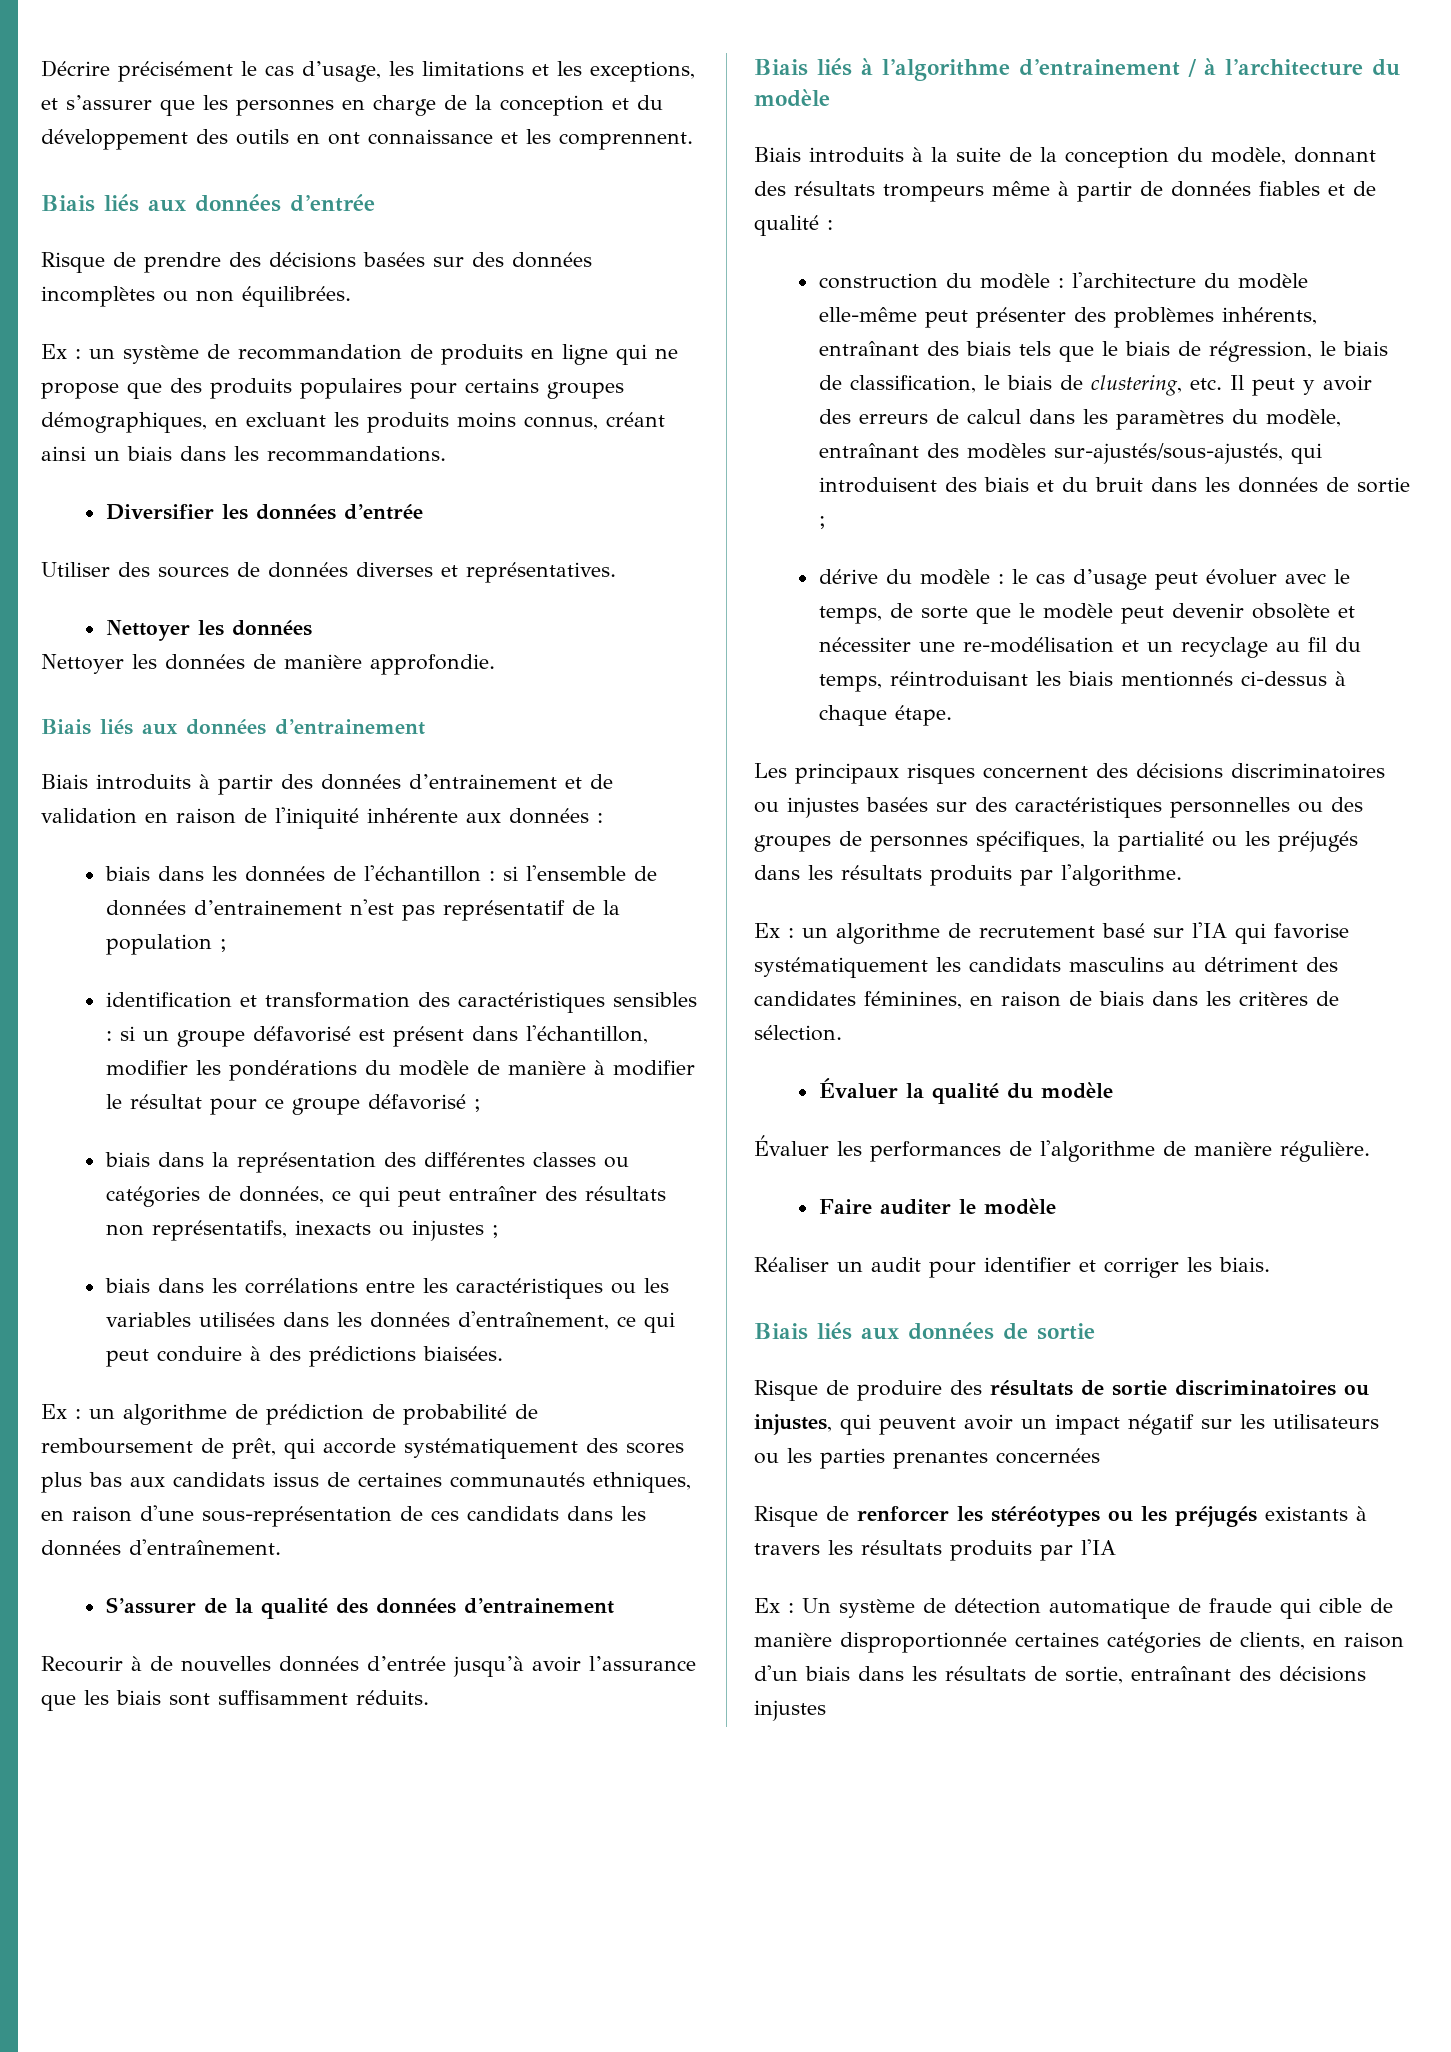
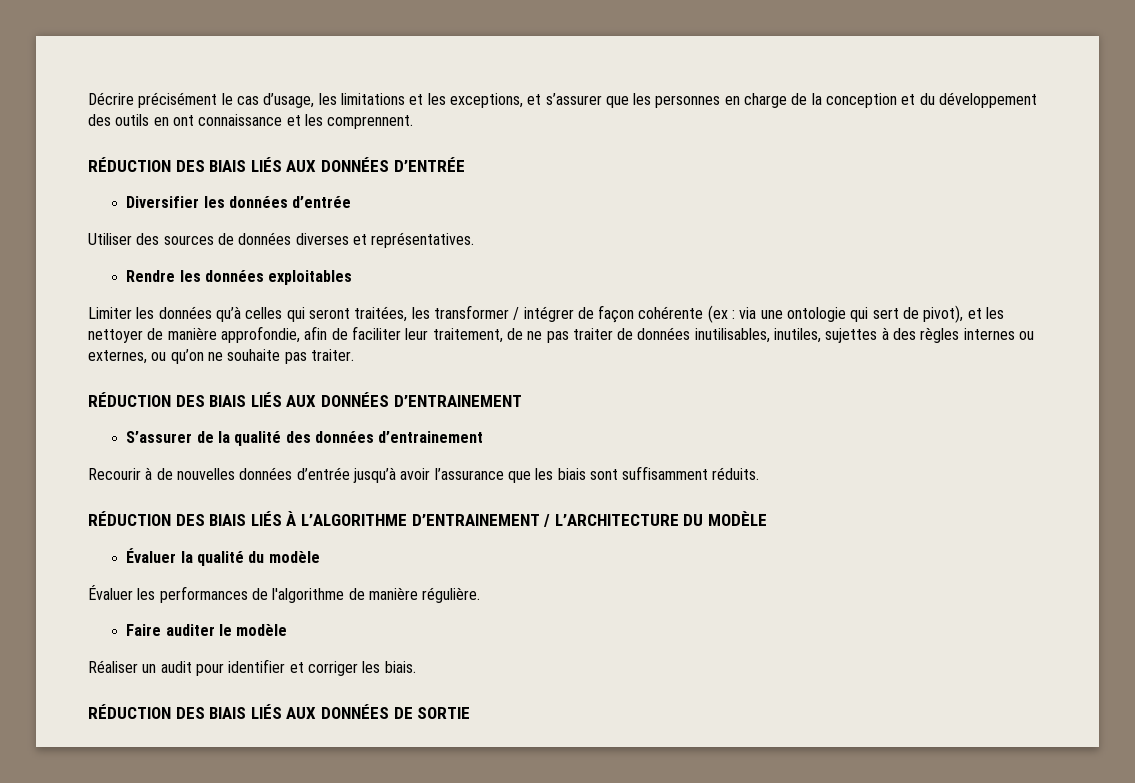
[41,194,375,212] [41,252,592,273] [41,286,351,307] [41,344,678,365] [41,378,624,399] [41,412,665,433] [41,446,446,462] Biais liés aux données d’entrée // Risque de prendre des décisions basées sur des données incomplètes ou non équilibrées. // Ex : un système de recommandation de produits en ligne qui ne propose que des produits populaires pour certains groupes démographiques, en excluant les produits moins connus, créant ainsi un biais dans les recommandations. -> [88,157,465,172] RÉDUCTION DES BIAIS LIÉS AUX DONNÉES D’ENTRÉE
[105,620,312,641] [41,654,495,675] [41,719,425,735] [41,774,613,795] [41,807,603,829] [104,865,657,882] [105,899,620,921] [105,934,227,955] [105,992,697,1013] [105,1025,648,1047] [105,1060,695,1081] [105,1094,481,1115] [104,1152,629,1173] [105,1186,666,1207] [105,1220,499,1241] [104,1278,669,1299] [105,1311,675,1333] [105,1346,503,1367] [41,1404,538,1425] [41,1438,684,1459] [41,1472,691,1493] [41,1505,646,1527] [41,1539,281,1556] Nettoyer les données // Nettoyer les données de manière approfondie. // Biais liés aux données d’entrainement // Biais introduits à partir des données d’entrainement et de validation en raison de l'iniquité inhérente aux données : // biais dans les données de l'échantillon : si l'ensemble de données d’entrainement n'est pas représentatif de la population ; // identification et transformation des caractéristiques sensibles : si un groupe défavorisé est présent dans l'échantillon, modifier les pondérations du modèle de manière à modifier le résultat pour ce groupe défavorisé ; // biais dans la représentation des différentes classes ou catégories de données, ce qui peut entraîner des résultats non représentatifs, inexacts ou injustes ; // biais dans les corrélations entre les caractéristiques ou les variables utilisées dans les données d'entraînement, ce qui peut conduire à des prédictions biaisées. // Ex : un algorithme de prédiction de probabilité de remboursement de prêt, qui accorde systématiquement des scores plus bas aux candidats issus de certaines communautés ethniques, en raison d'une sous-représentation de ces candidats dans les données d'entraînement. -> [126,270,353,285] [88,305,1005,323] [88,326,1035,343] [88,349,354,364] [88,392,522,407] Rendre les données exploitables // Limiter les données qu’à celles qui seront traitées, les transformer / intégrer de façon cohérente (ex : via une ontologie qui sert de pivot), et les nettoyer de manière approfondie, afin de faciliter leur traitement, de ne pas traiter de données inutilisables, inutiles, sujettes à des règles internes ou externes, ou qu’on ne souhaite pas traiter. // RÉDUCTION DES BIAIS LIÉS AUX DONNÉES D’ENTRAINEMENT
[754,58,1400,81] [754,89,830,107] [754,147,1376,168] [754,181,1376,202] [754,215,833,236] [818,272,1308,289] [818,307,1317,328] [818,341,1388,362] [818,375,1372,396] [818,409,1341,430] [818,443,1322,464] [818,477,1410,493] [818,516,826,529] [818,569,1350,590] [818,603,1355,624] [818,637,1361,658] [818,671,1346,692] [818,705,952,726] [754,763,1385,784] [754,797,1363,818] [754,831,1358,852] [754,864,1182,886] [754,922,1349,944] [754,957,1338,978] [754,991,1339,1009] [754,1025,842,1041] Biais liés à l’algorithme d’entrainement / à l’architecture du modèle // Biais introduits à la suite de la conception du modèle, donnant des résultats trompeurs même à partir de données fiables et de qualité : // construction du modèle : l'architecture du modèle elle-même peut présenter des problèmes inhérents, entraînant des biais tels que le biais de régression, le biais de classification, le biais de clustering, etc. Il peut y avoir des erreurs de calcul dans les paramètres du modèle, entraînant des modèles sur-ajustés/sous-ajustés, qui introduisent des biais et du bruit dans les données de sortie ; // dérive du modèle : le cas d’usage peut évoluer avec le temps, de sorte que le modèle peut devenir obsolète et nécessiter une re-modélisation et un recyclage au fil du temps, réintroduisant les biais mentionnés ci-dessus à chaque étape. // Les principaux risques concernent des décisions discriminatoires ou injustes basées sur des caractéristiques personnelles ou des groupes de personnes spécifiques, la partialité ou les préjugés dans les résultats produits par l'algorithme. // Ex : un algorithme de recrutement basé sur l'IA qui favorise systématiquement les candidats masculins au détriment des candidates féminines, en raison de biais dans les critères de sélection. -> [88,511,767,527] RÉDUCTION DES BIAIS LIÉS À L’ALGORITHME D’ENTRAINEMENT / L’ARCHITECTURE DU MODÈLE
[754,1322,1095,1340] [754,1380,1369,1401] [754,1414,1379,1435] [754,1448,1100,1469] [754,1506,1367,1527] [754,1539,1116,1561] [754,1598,1393,1619] [754,1632,1404,1653] [754,1665,1366,1684] [754,1700,826,1721] Biais liés aux données de sortie // Risque de produire des résultats de sortie discriminatoires ou injustes, qui peuvent avoir un impact négatif sur les utilisateurs ou les parties prenantes concernées // Risque de renforcer les stéréotypes ou les préjugés existants à travers les résultats produits par l'IA // Ex : Un système de détection automatique de fraude qui cible de manière disproportionnée certaines catégories de clients, en raison d'un biais dans les résultats de sortie, entraînant des décisions injustes -> [88,704,471,719] RÉDUCTION DES BIAIS LIÉS AUX DONNÉES DE SORTIE

